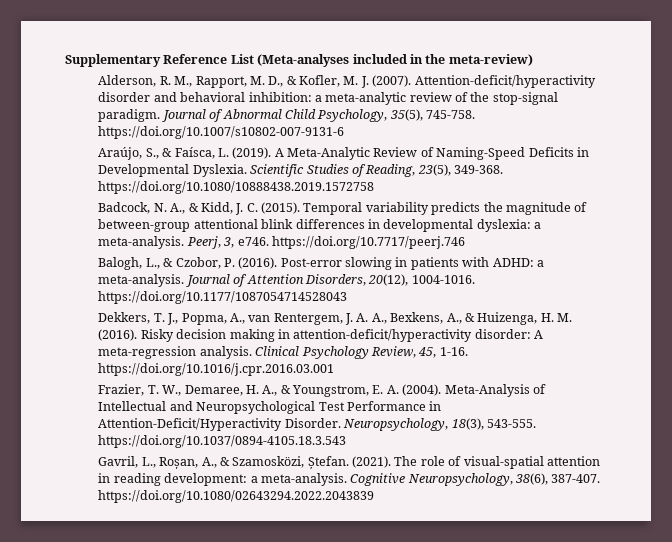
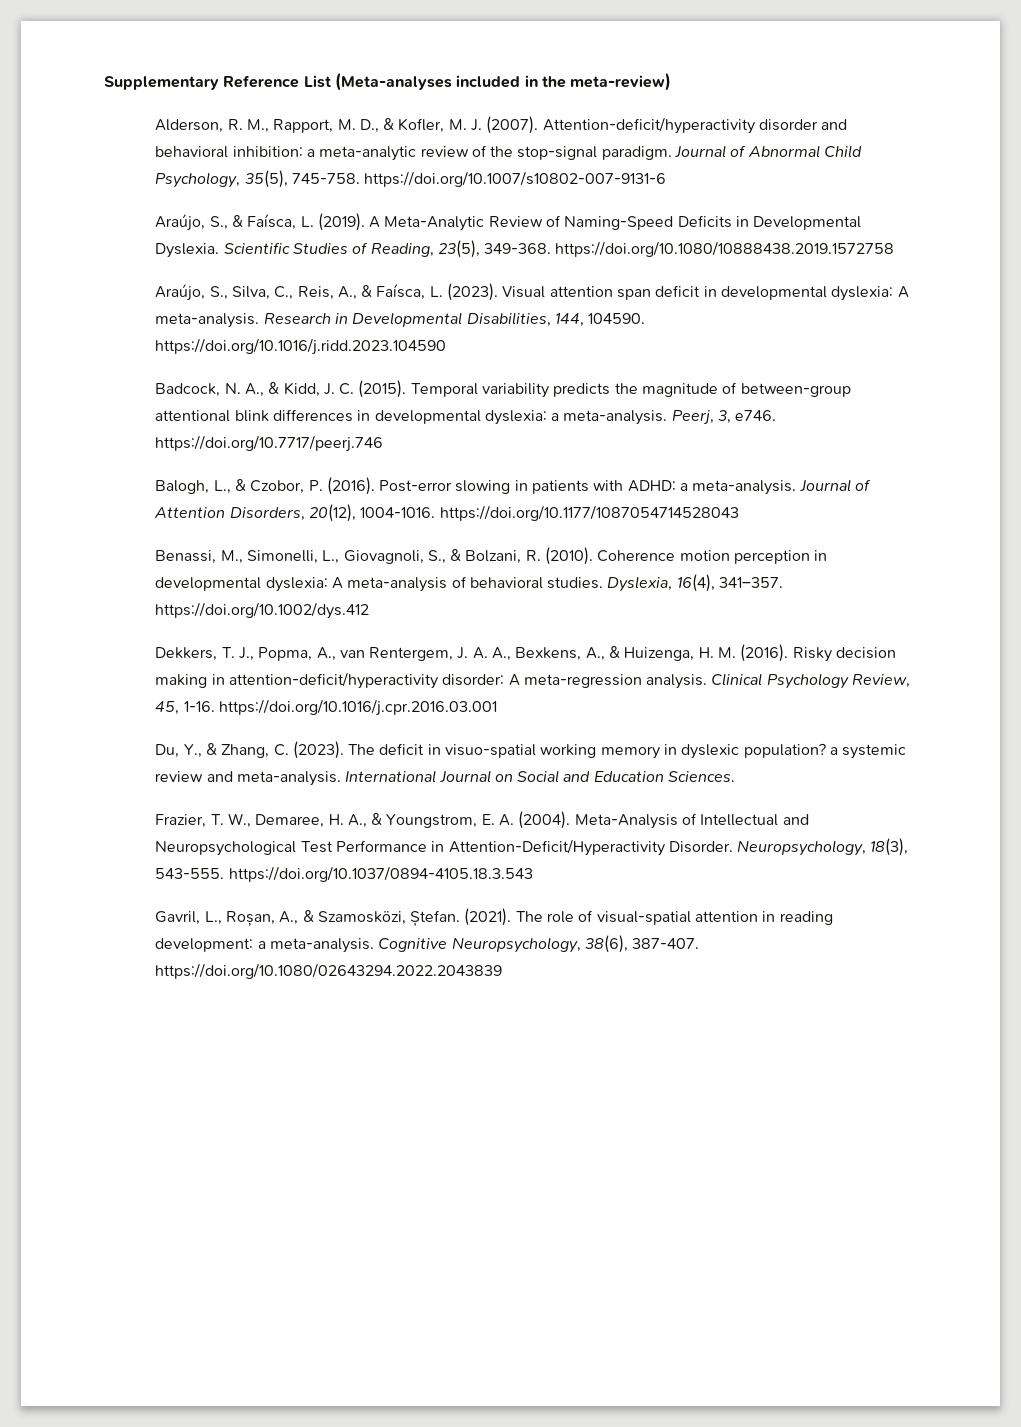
(375, 187) none -> [155,283,909,301] [155,312,646,328] [155,338,447,355] // Araújo, S., Silva, C., Reis, A., & Faísca, L. (2023). Visual attention span deficit in developmental dyslexia: A meta-analysis. Research in Developmental Disabilities, 144, 104590. https://doi.org/10.1016/j.ridd.2023.104590
(348, 297) none -> [155,547,828,565] [155,574,784,592] [155,602,370,619] // Benassi, M., Simonelli, L., Giovagnoli, S., & Bolzani, R. (2010). Coherence motion perception in developmental dyslexia: A meta-analysis of behavioral studies. Dyslexia, 16(4), 341–357. https://doi.org/10.1002/dys.412
(335, 369) none -> [155,741,907,759] [155,770,736,786] // Du, Y., & Zhang, C. (2023). The deficit in visuo-spatial working memory in dyslexic population? a systemic review and meta-analysis. International Journal on Social and Education Sciences.

